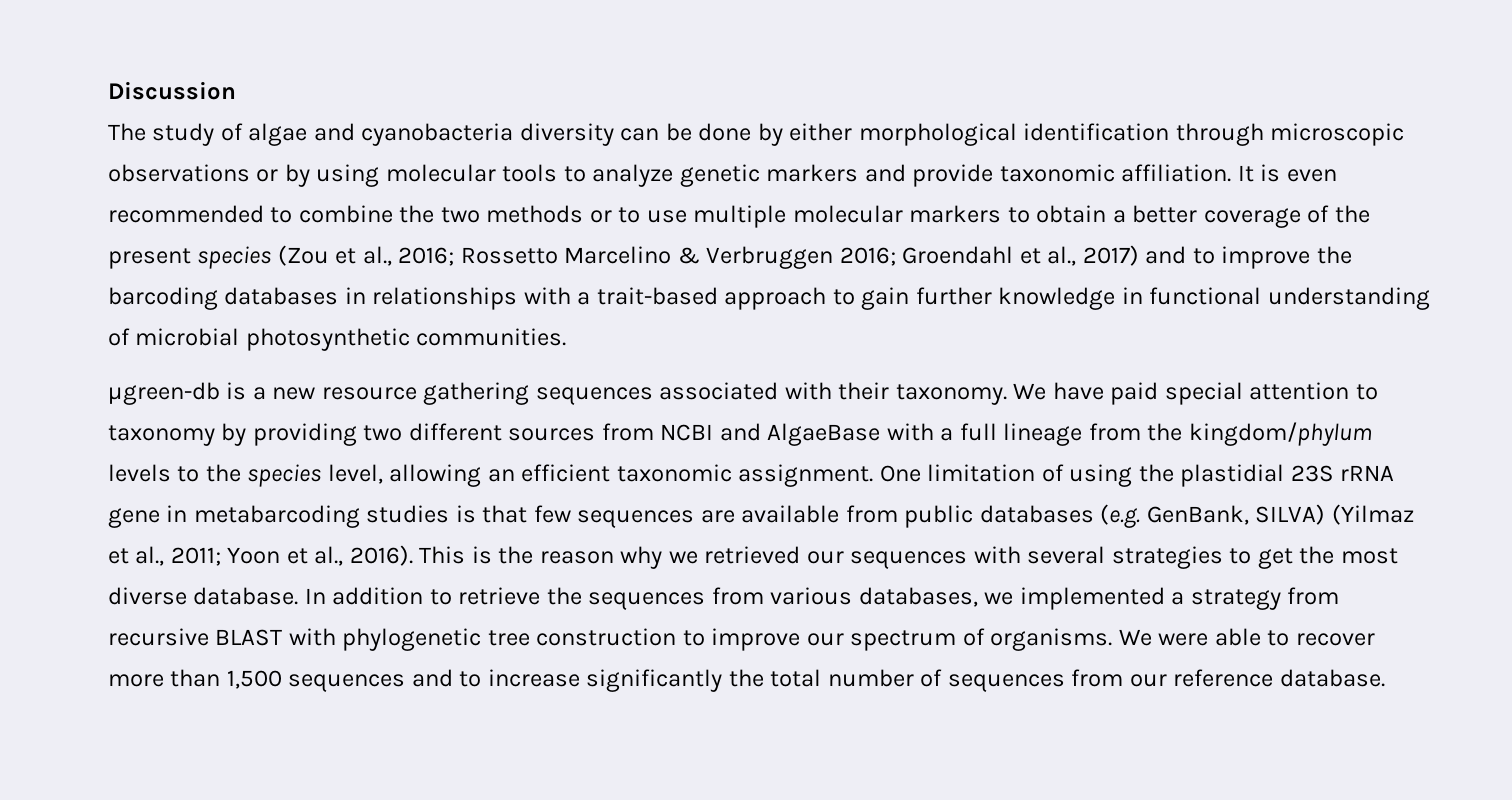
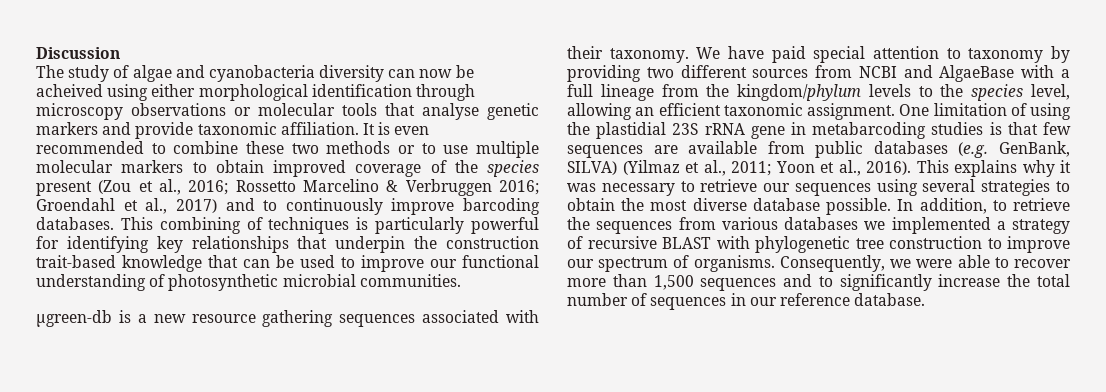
[665,123,783,146] be done by -> [419,65,474,78] [36,84,149,101] now be acheived using
[1270,123,1405,146] microscopic -> [36,103,123,120] microscopy
[284,164,674,187] by using molecular tools to analyze -> [258,103,479,120] molecular tools that analyse
[399,205,435,223] the -> [245,141,284,154] these
[1112,205,1198,223] a better -> [273,160,346,177] improved
[108,246,272,269] present species -> [487,160,539,177] [36,181,92,196] species present
[1221,246,1352,269] [108,287,1143,310] improve the barcoding databases in relationships with a trait-based approach to gain further knowledge in -> [285,198,540,215] [36,217,539,234] [36,236,539,253] [36,255,457,272] continuously improve barcoding databases. This combining of techniques is particularly powerful for identifying key relationships that underpin the construction trait-based knowledge that can be used to improve our
[135,328,410,351] microbial photosynthetic -> [168,274,356,291] photosynthetic microbial
[471,546,801,569] is the reason why we retrieved -> [954,160,1071,177] [567,179,758,196] explains why it was necessary to retrieve
[973,546,1021,564] with -> [876,179,918,196] using
[1257,548,1293,569] get -> [567,198,615,211] obtain
[193,587,424,605] database. In addition -> [752,198,987,215] database possible. In addition,
[858,587,978,607] databases, -> [784,217,858,230] databases
[1287,587,1340,605] from -> [567,236,583,249] of
[1118,629,1152,646] We -> [779,255,912,272] Consequently, we
[487,669,723,692] increase significantly -> [839,274,1001,291] significantly increase
[1071,669,1124,687] from -> [730,293,746,306] in

